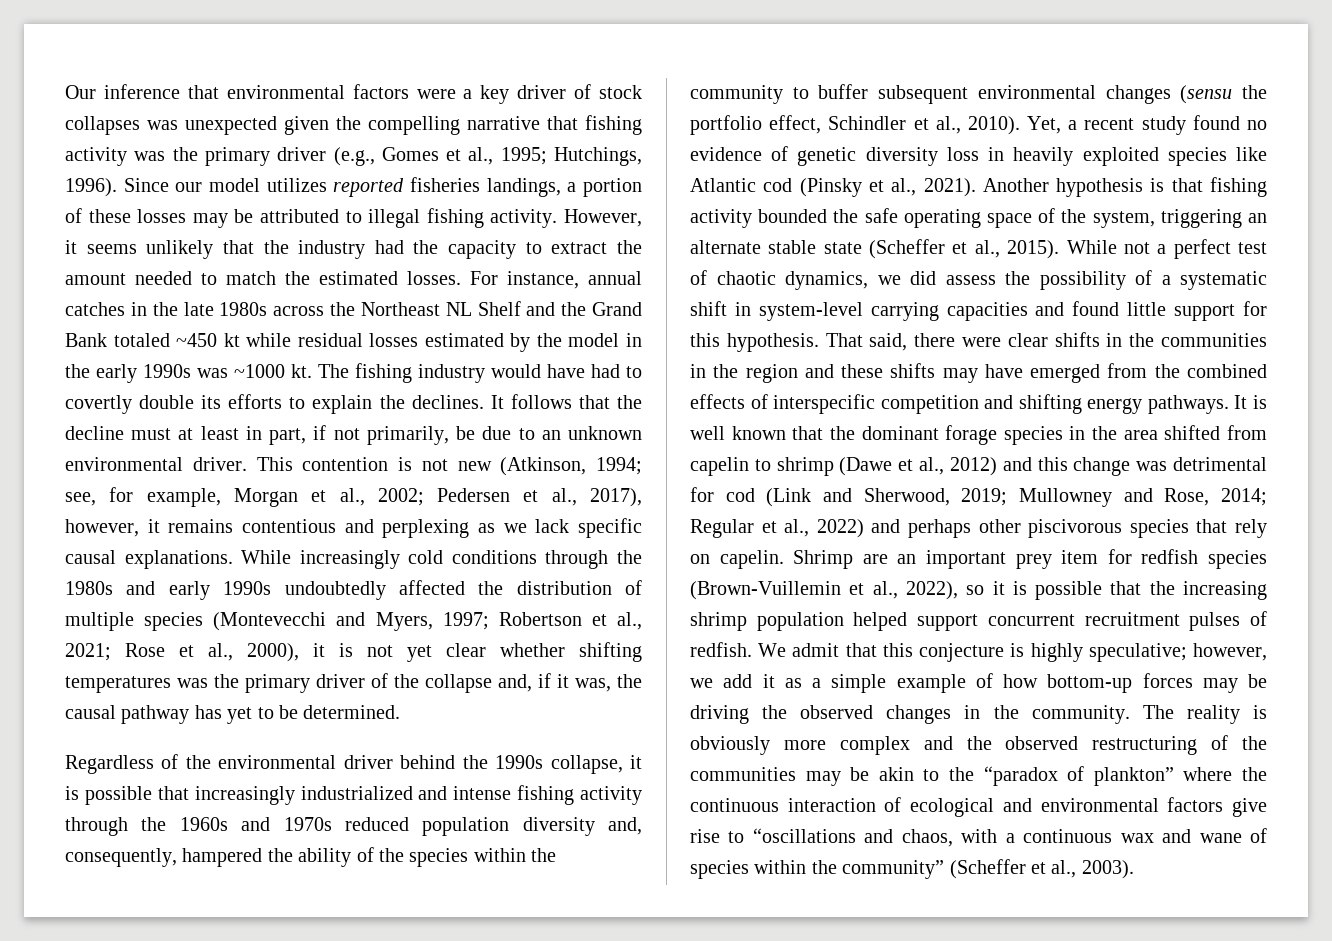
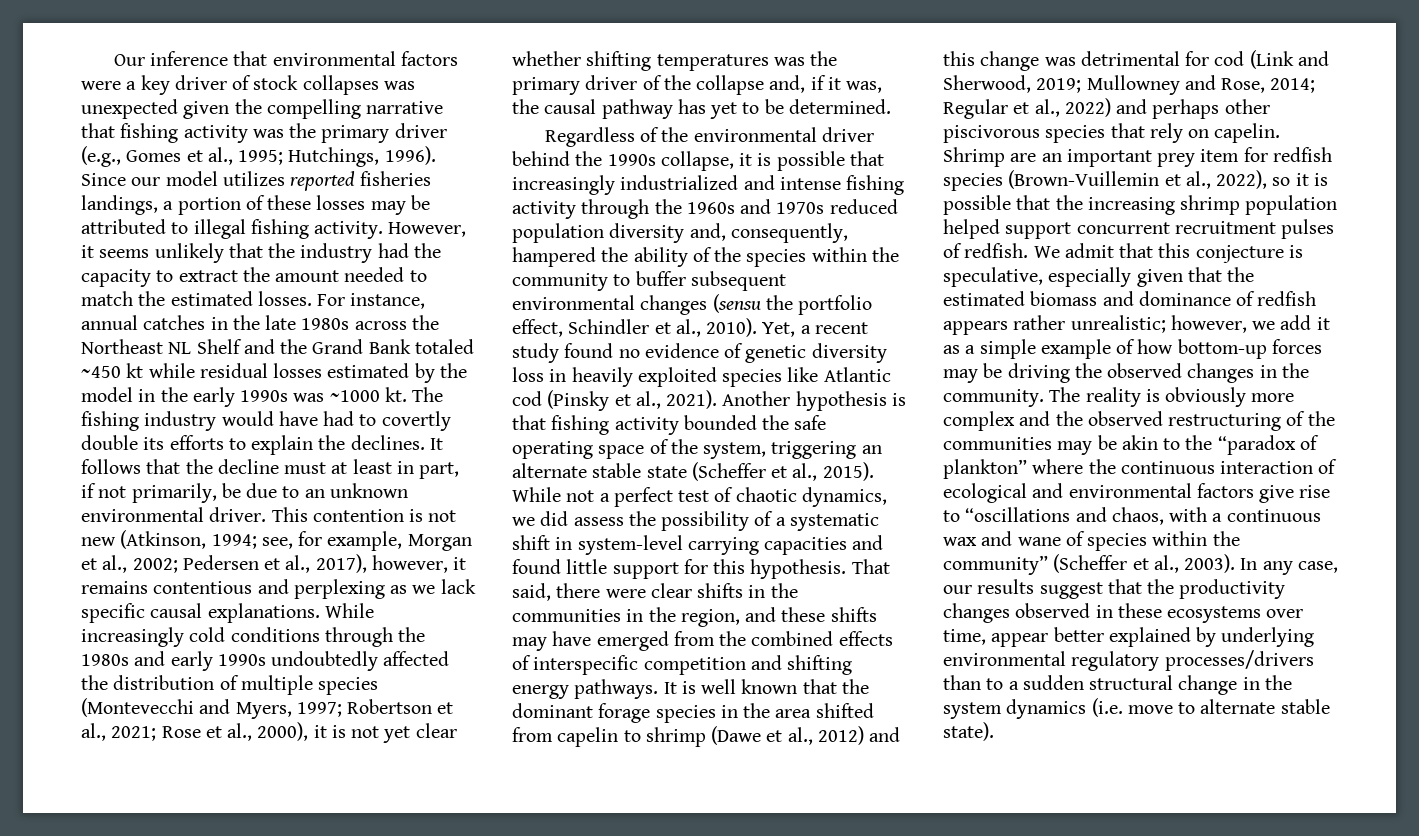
[745,364,798,383] region -> [680,609,740,627] region,
[1030,643,1187,662] highly speculative; -> [943,267,1255,287] [943,291,1317,306] [943,315,1166,335] speculative, especially given that the estimated biomass and dominance of redfish appears rather unrealistic;
(1134, 869) none -> [1240,558,1338,575] [943,579,1286,599] [943,603,1304,623] [943,627,1315,647] [943,650,1314,671] [943,675,1292,695] [943,698,1330,719] [943,722,994,741] In any case, our results suggest that the productivity changes observed in these ecosystems over time, appear better explained by underlying environmental regulatory processes/drivers than to a sudden structural change in the system dynamics (i.e. move to alternate stable state).

